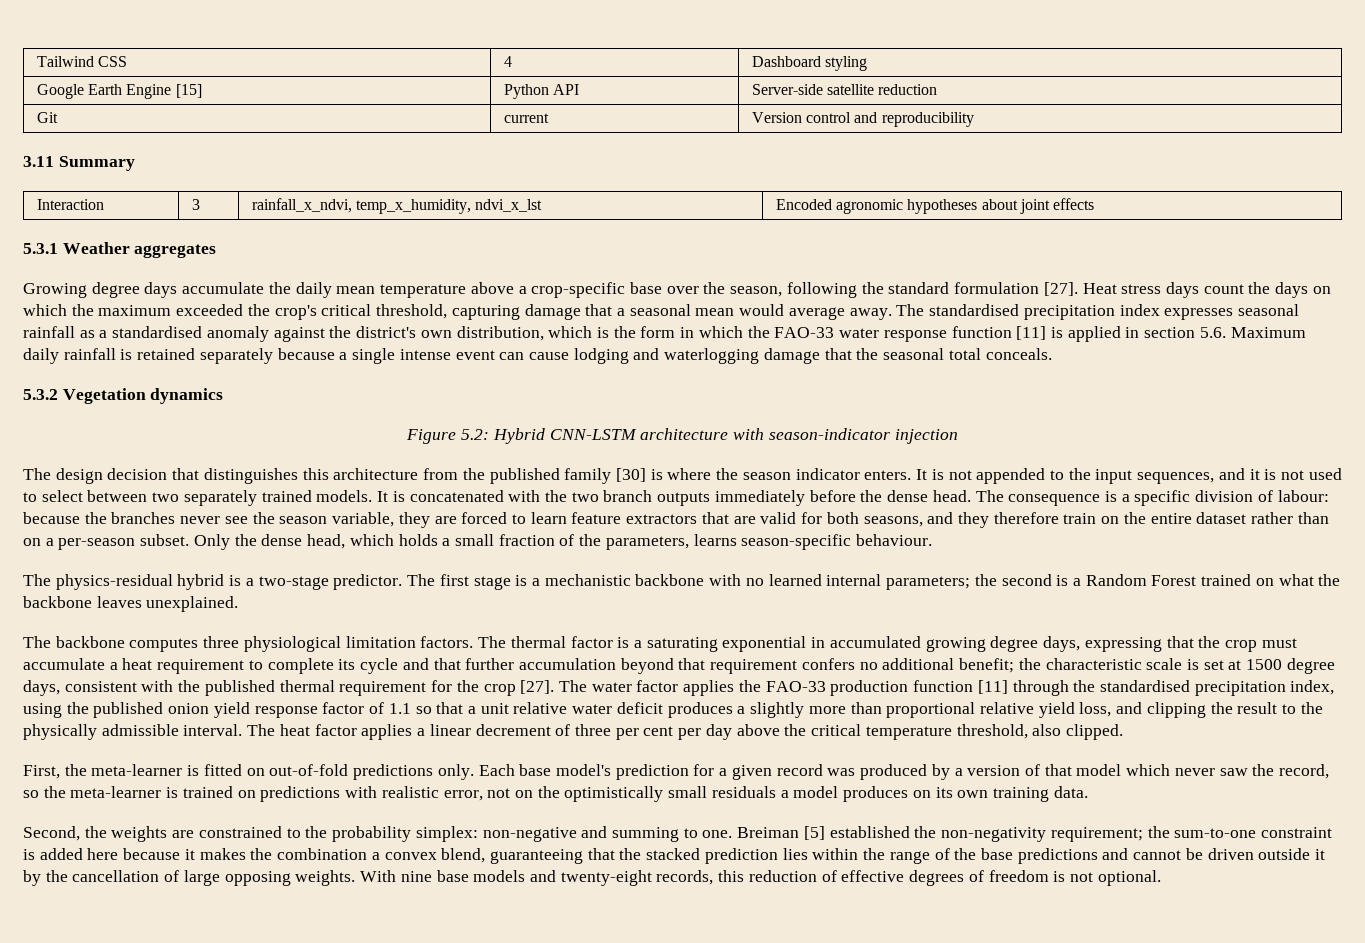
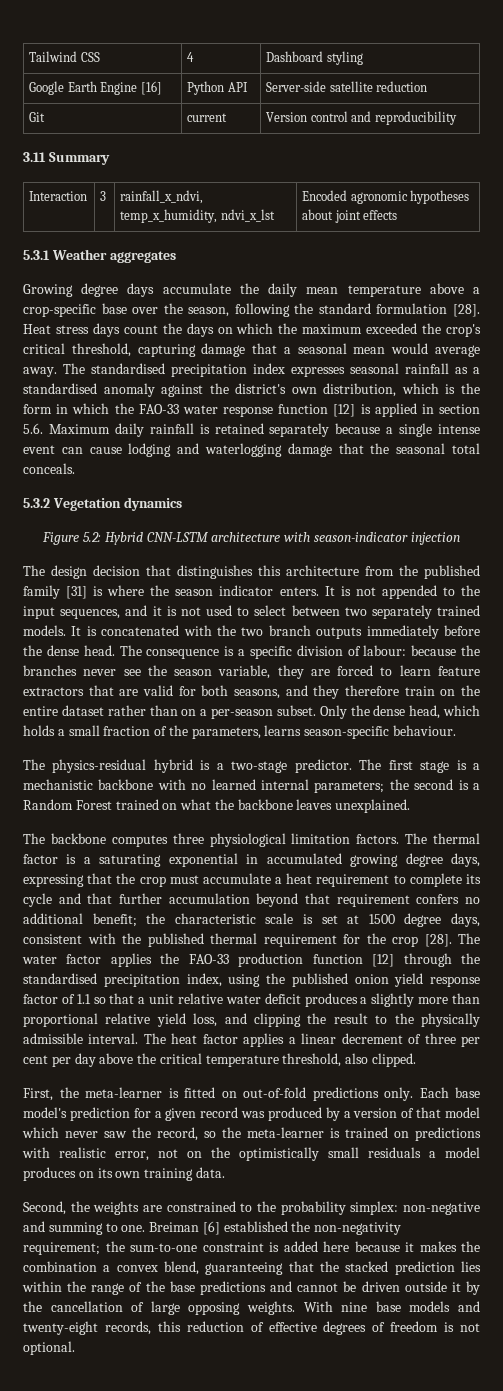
[175,84,202,98] [15] -> [140,81,162,95] [16]
[1043,282,1078,296] [27]. -> [453,304,480,317] [28].
[1016,326,1047,340] [11] -> [333,404,356,417] [12]
[615,468,646,482] [30] -> [66,586,88,599] [31]
[520,680,555,694] [27]. -> [424,934,452,947] [28].
[977,680,1008,694] [11] -> [372,954,395,967] [12]
[803,826,825,840] [5] -> [202,1221,220,1235] [6]

